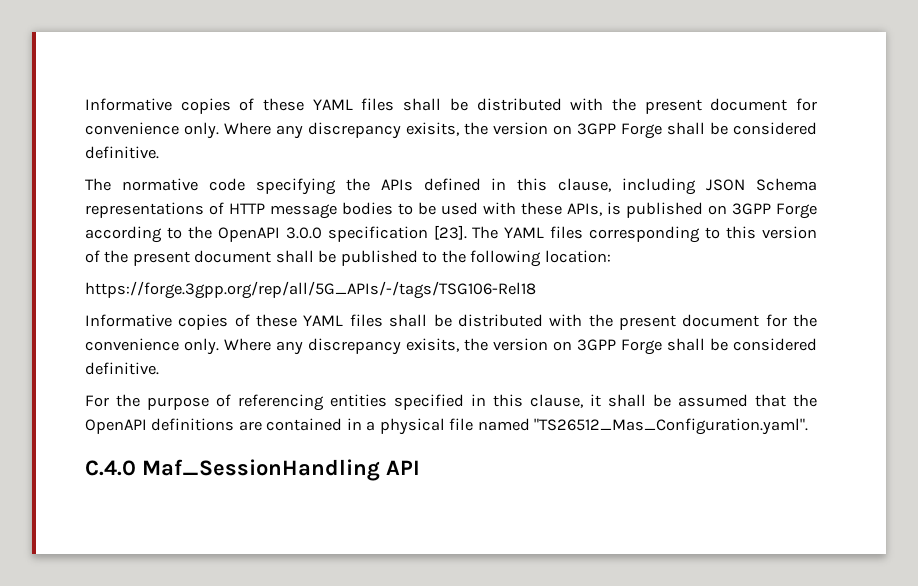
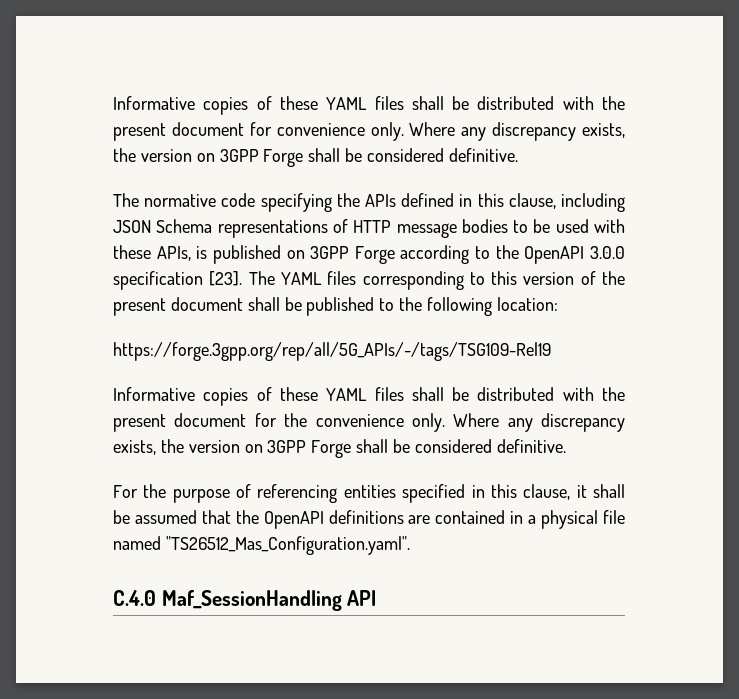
[406,122,459,136] exisits, -> [582,123,625,138] exists,
[85,281,536,299] https://forge.3gpp.org/rep/all/5G_APIs/-/tags/TSG106-Rel18 -> [113,342,551,361] https://forge.3gpp.org/rep/all/5G_APIs/-/tags/TSG109-Rel19
[406,338,459,352] exisits, -> [113,440,156,455] exists,

